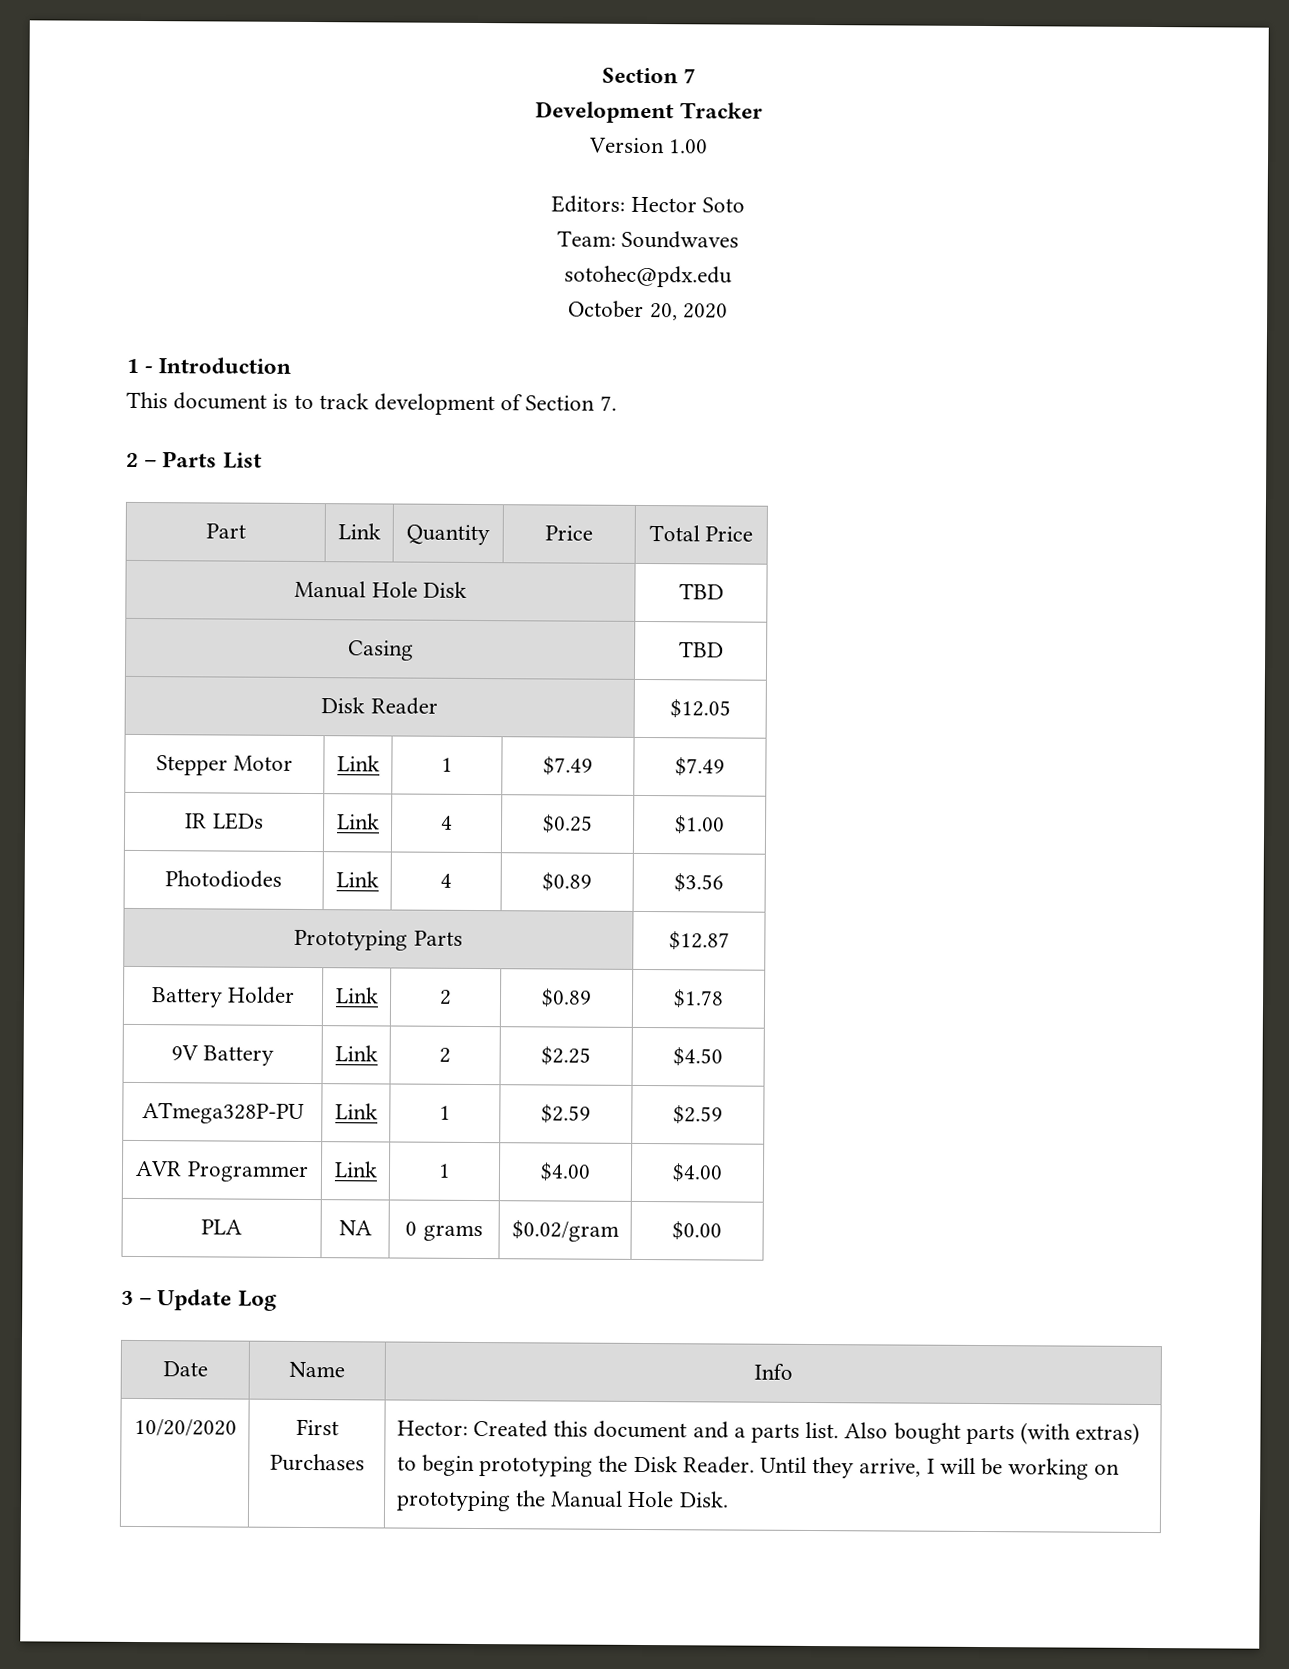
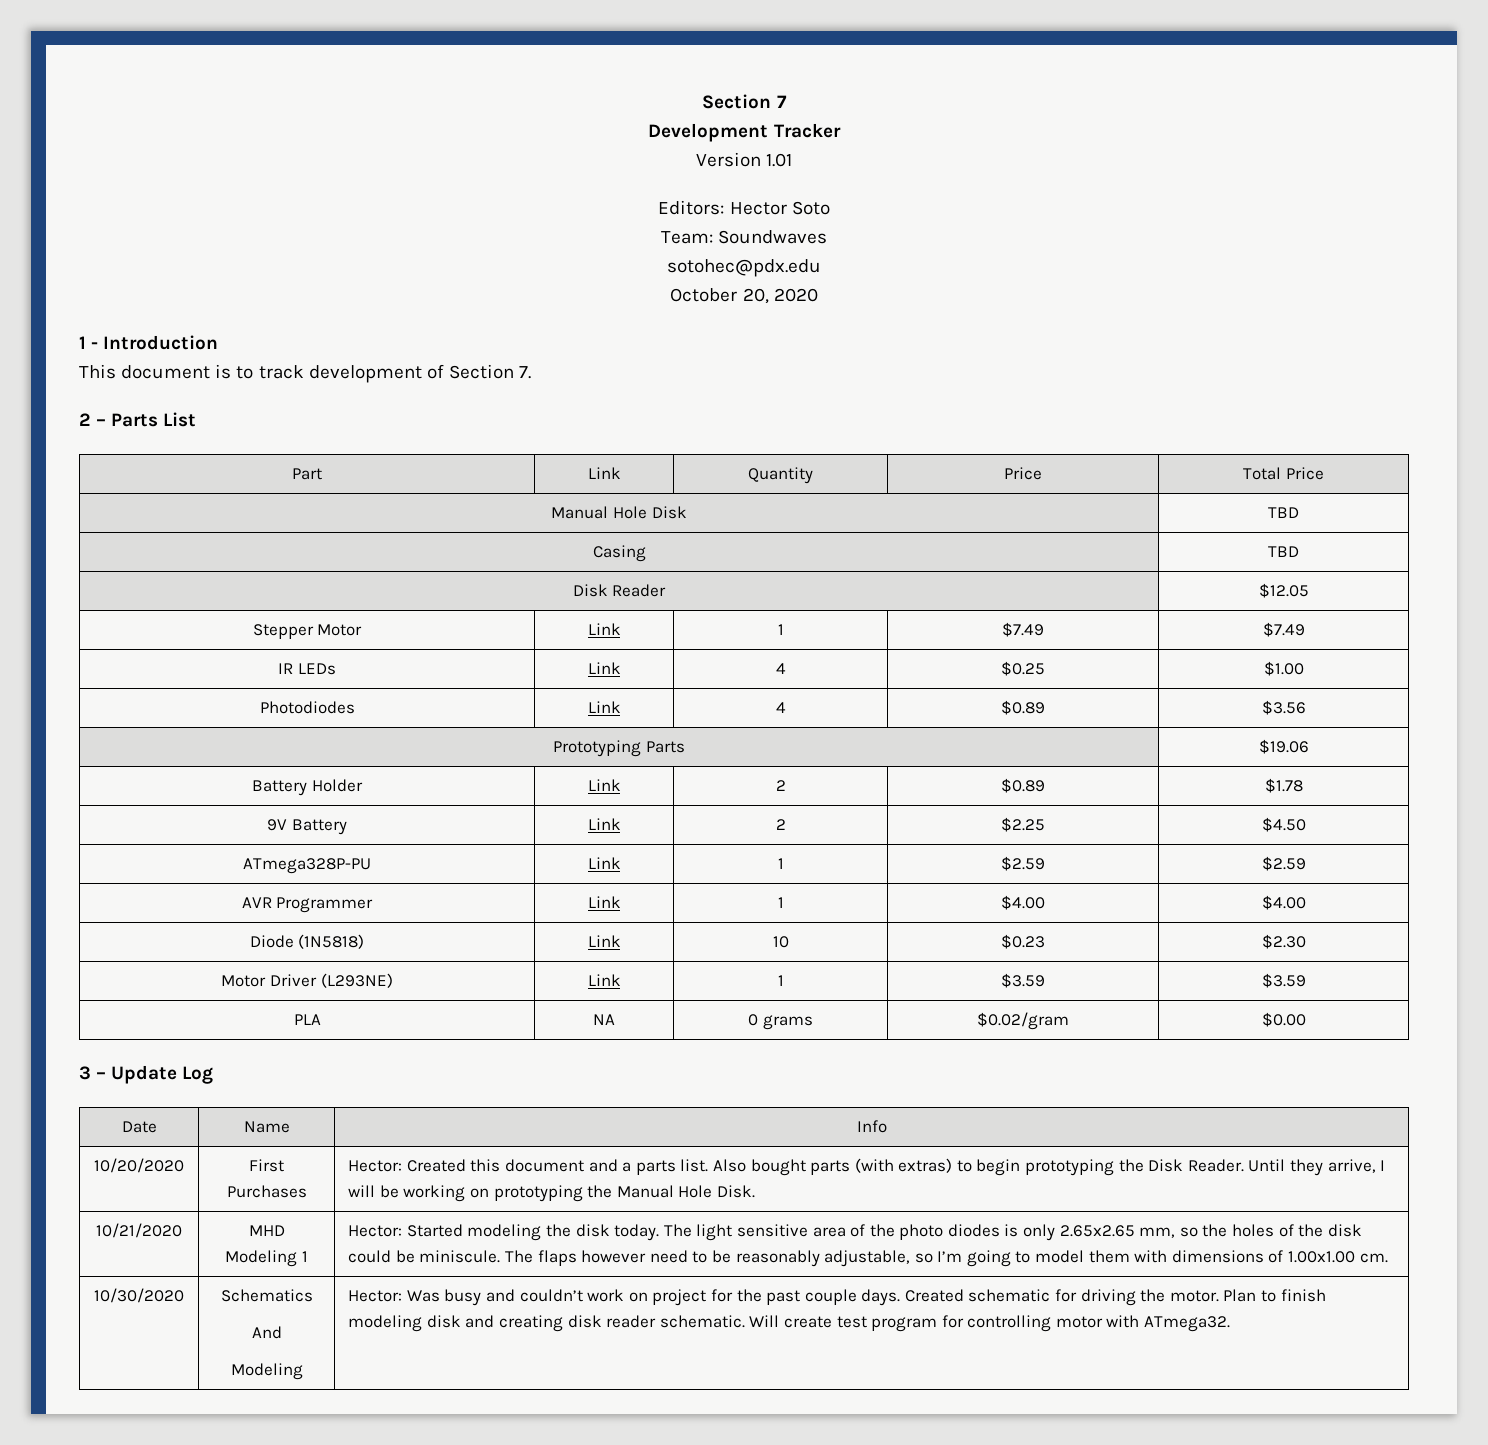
[669,139,709,154] 1.00 -> [766,153,793,167] 1.01
[668,931,730,951] $12.87 -> [1258,739,1309,754] $19.06
(723, 1173) none -> [249,934,365,949] [587,935,621,947] [772,936,789,948] [1001,934,1045,949] [1261,934,1306,949] [221,973,393,988] [587,974,621,986] [777,975,784,986] [1001,973,1045,988] [1261,973,1306,988] // Diode (1N5818) | Link | 10 | $0.23 | $2.30 // Motor Driver (L293NE) | Link | 1 | $3.59 | $3.59
(729, 1499) none -> [96,1223,182,1238] [248,1225,285,1236] [225,1250,308,1267] [348,1224,1362,1241] [348,1250,1388,1267] [94,1288,184,1303] [220,1289,313,1302] [251,1326,282,1339] [230,1363,303,1380] [348,1289,1326,1306] [348,1315,1231,1332] // 10/21/2020 | MHD Modeling 1 | Hector: Started modeling the disk today. The light sensitive area of the photo diodes is only 2.65x2.65 mm, so the holes of the disk could be miniscule. The flaps however need to be reasonably adjustable, so I’m going to model them with dimensions of 1.00x1.00 cm. // 10/30/2020 | Schematics // And // Modeling | Hector: Was busy and couldn’t work on project for the past couple days. Created schematic for driving the motor. Plan to finish modeling disk and creating disk reader schematic. Will create test program for controlling motor with ATmega32.

